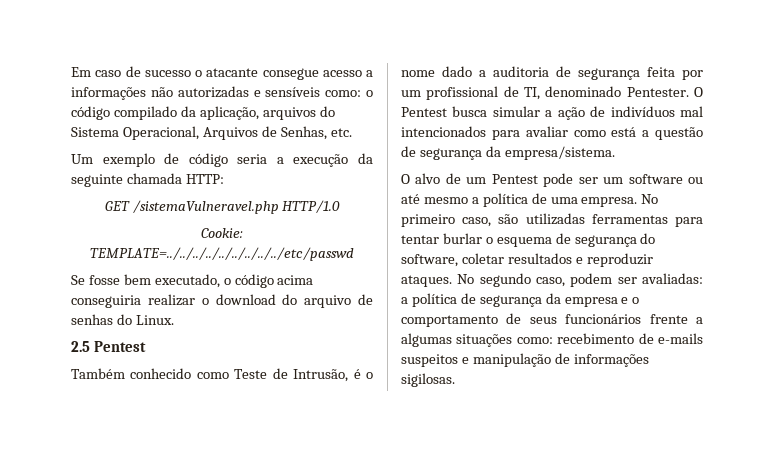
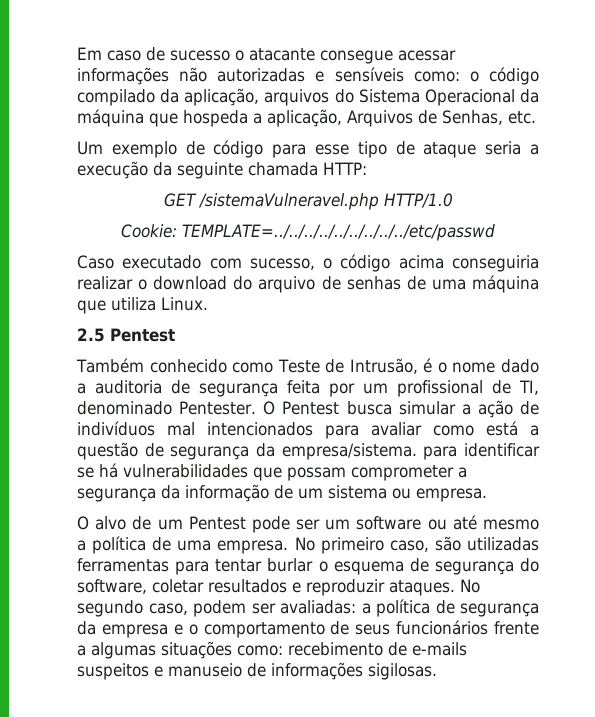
[322,70,373,77] acesso a -> [398,50,456,61] acessar
[122,126,199,140] Operacional, -> [424,89,539,106] [77,109,342,127] Operacional da máquina que hospeda a aplicação,
(228, 160) none -> [272,141,477,158] para esse tipo de ataque
[71,274,220,288] Se fosse bem executado, -> [77,255,315,270] Caso executado com sucesso,
[116,314,132,325] do -> [406,275,539,293] [77,297,156,314] de uma máquina que utiliza
(615, 153) none -> [423,443,540,460] [77,463,467,481] [77,484,487,502] para identificar se há vulnerabilidades que possam comprometer a segurança da informação de um sistema ou empresa.
[472,353,551,367] manipulação -> [168,663,242,677] manuseio

